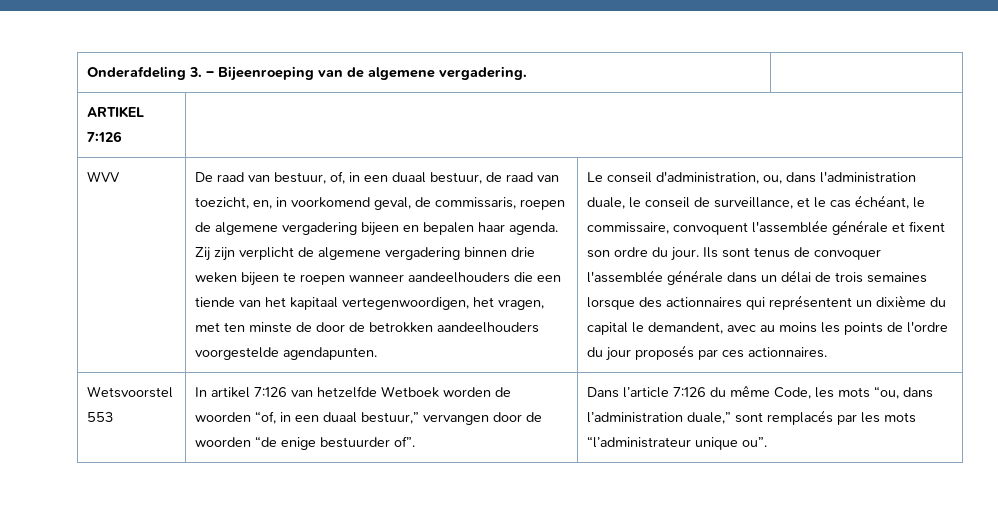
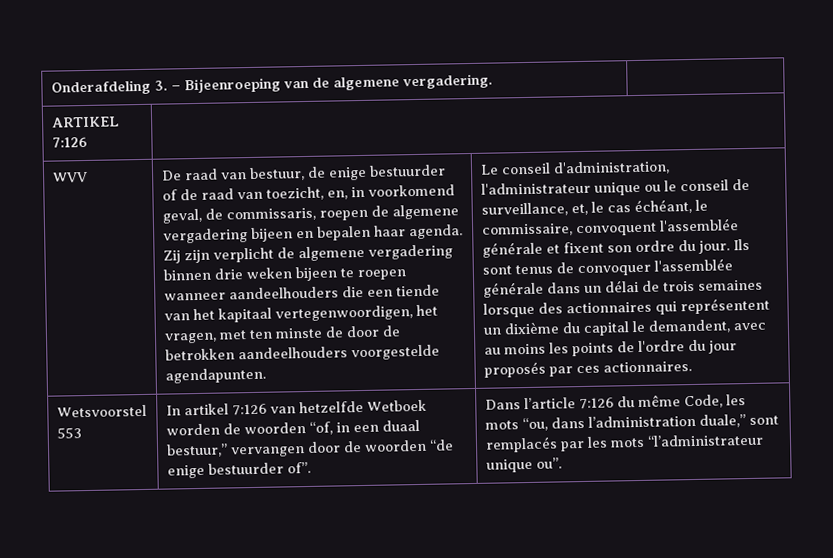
[330,171,483,184] of, in een duaal bestuur, -> [306,164,446,181] [161,189,178,201] de enige bestuurder of
[763,171,917,184] [587,197,626,209] ou, dans l'administration duale, -> [480,181,661,196] l'administrateur unique ou
[797,197,811,207] et -> [570,203,588,216] et,

